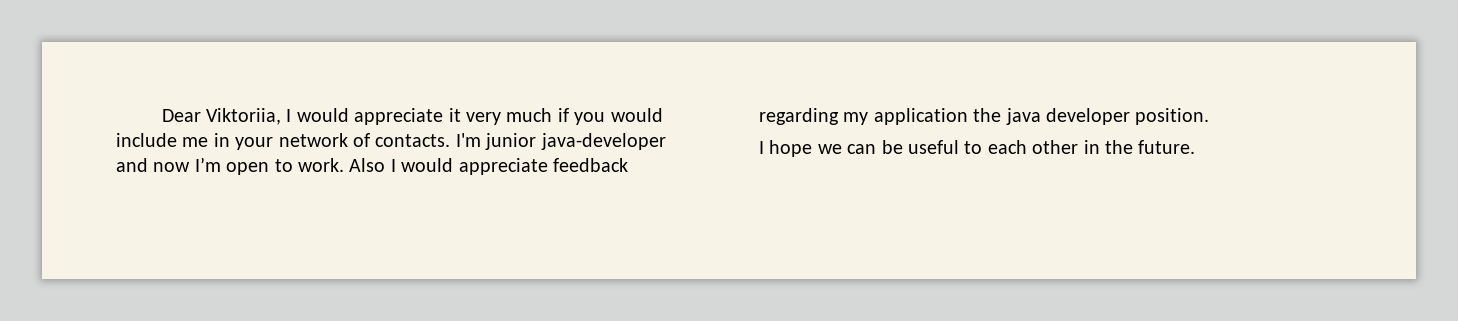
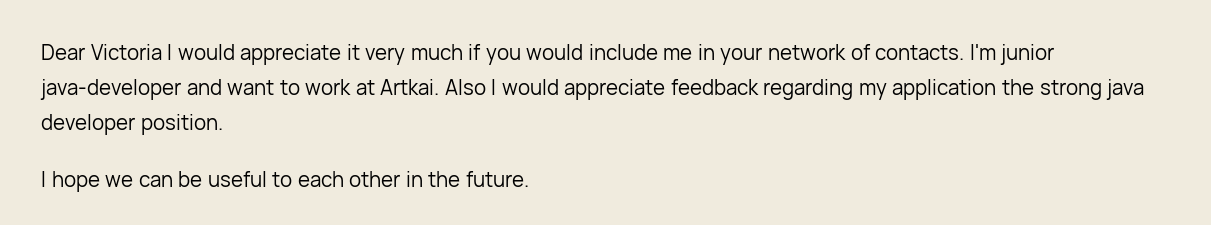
[206,108,282,125] Viktoriia, -> [90,44,162,60] Victoria
[153,157,344,175] now I’m open to work. -> [227,79,440,95] want to work at Artkai.
(1002, 115) none -> [1039,80,1102,100] strong

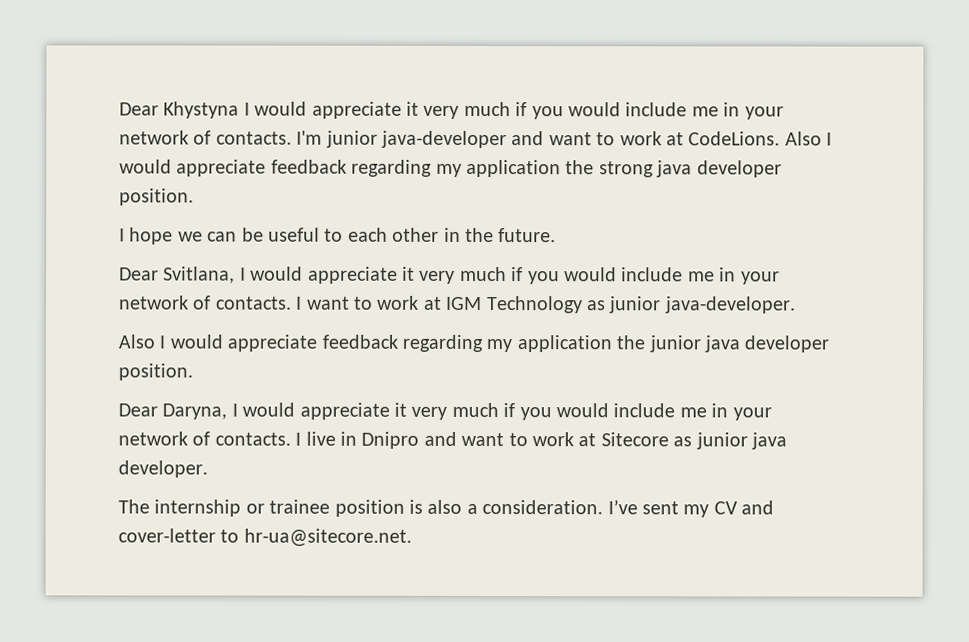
[41,44,162,60] Dear Victoria -> [119,101,240,119] Dear Khystyna
[380,79,440,95] Artkai. -> [688,131,781,146] CodeLions.
(529, 179) none -> [119,266,780,285] [119,295,796,314] [118,334,830,353] [118,363,193,381] [118,402,772,421] [118,431,787,450] [118,460,208,478] [118,499,775,518] [118,528,412,547] // Dear Svitlana, I would appreciate it very much if you would include me in your network of contacts. I want to work at IGM Technology as junior java-developer. // Also I would appreciate feedback regarding my application the junior java developer position. // Dear Daryna, I would appreciate it very much if you would include me in your network of contacts. I live in Dnipro and want to work at Sitecore as junior java developer. // The internship or trainee position is also a consideration. I’ve sent my CV and cover-letter to hr-ua@sitecore.net.

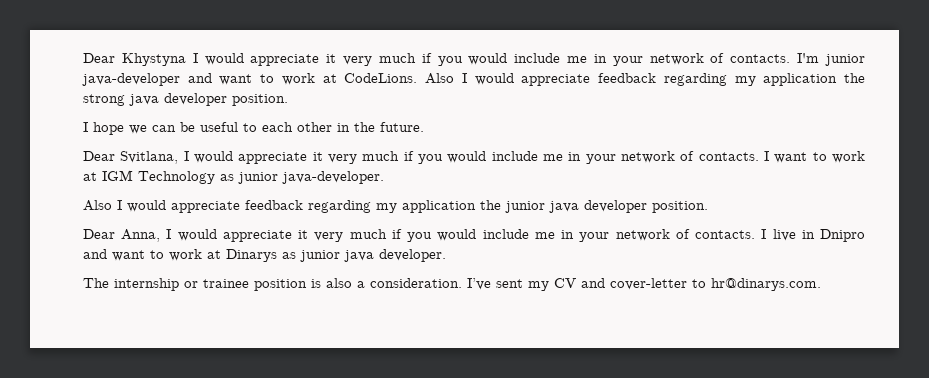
[162,403,228,420] Daryna, -> [121,229,161,242] Anna,
[600,432,669,447] Sitecore -> [226,249,277,262] Dinarys
[243,528,412,547] hr-ua@sitecore.net. -> [711,278,821,291] hr@dinarys.com.

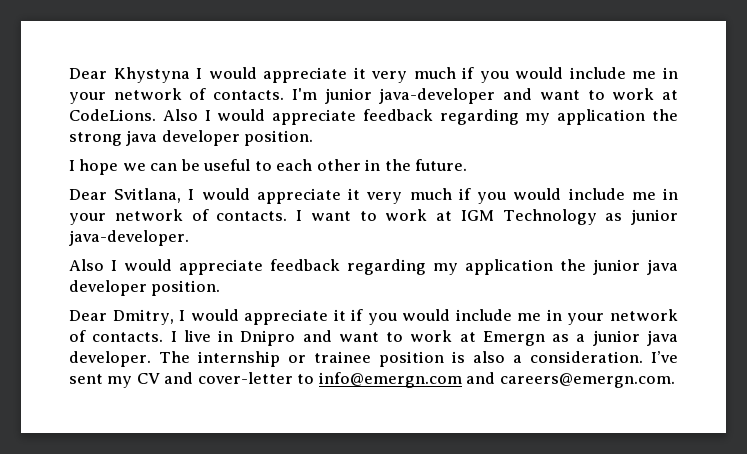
[121,229,387,242] Anna, I would appreciate it very much -> [112,309,346,325] Dmitry, I would appreciate it
[226,249,296,262] Dinarys as -> [482,331,586,346] Emergn as a
(446, 255) // -> (151, 359) none
[711,278,821,291] hr@dinarys.com. -> [318,372,675,388] info@emergn.com and careers@emergn.com.

